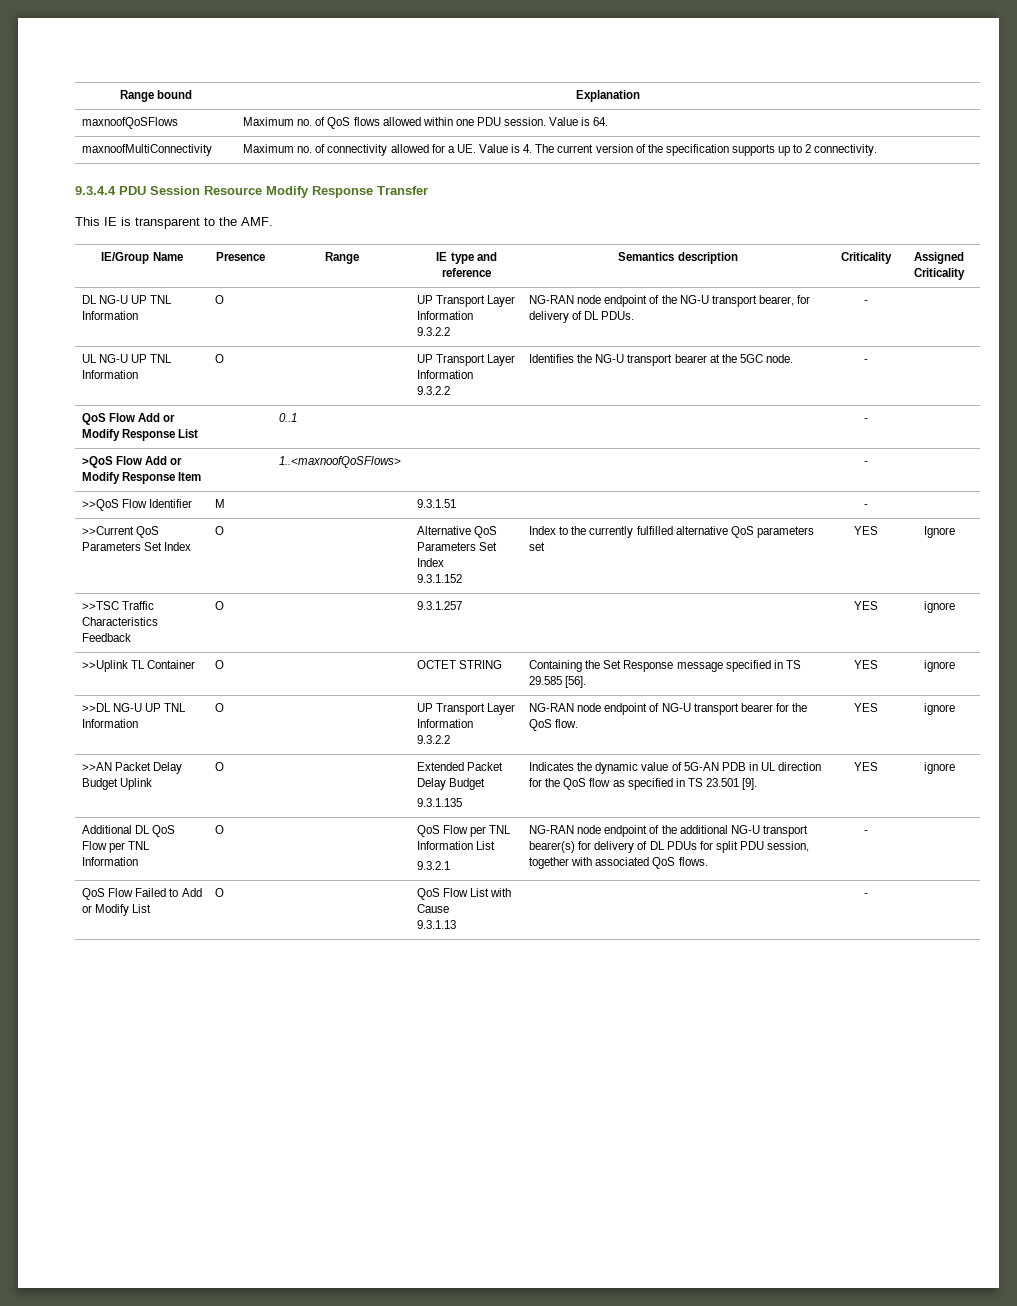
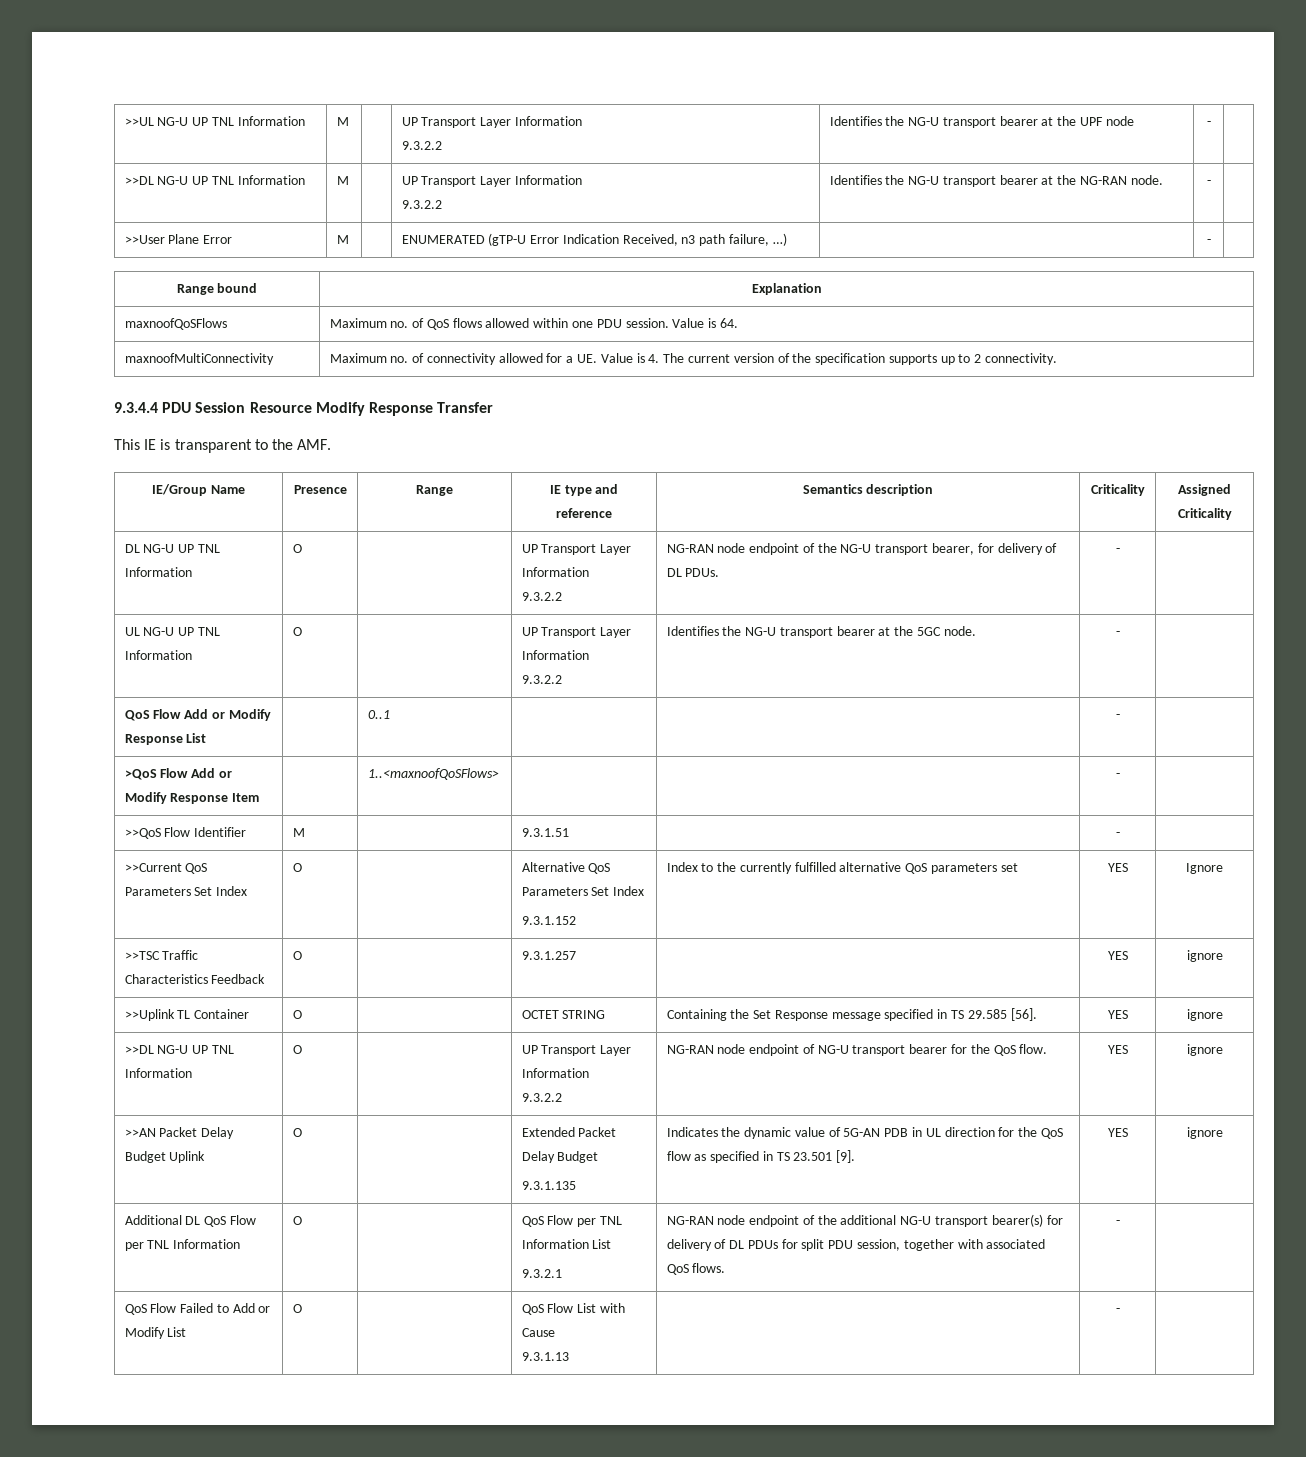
(119, 96) none -> [124,116,305,126] [336,117,349,126] [401,116,582,128] [401,141,442,150] [829,116,1134,128] [1206,121,1211,126] [124,175,305,185] [336,176,349,185] [401,175,582,187] [401,200,442,209] [829,175,1163,187] [1206,180,1211,185] [124,234,233,244] [336,235,349,244] [401,233,787,246] [1206,239,1211,244] >>UL NG-U UP TNL Information | M | | UP Transport Layer Information // 9.3.2.2 | Identifies the NG-U transport bearer at the UPF node | - | // >>DL NG-U UP TNL Information | M | | UP Transport Layer Information // 9.3.2.2 | Identifies the NG-U transport bearer at the NG-RAN node. | - | // >>User Plane Error | M | | ENUMERATED (gTP-U Error Indication Received, n3 path failure, …) | | - | //

